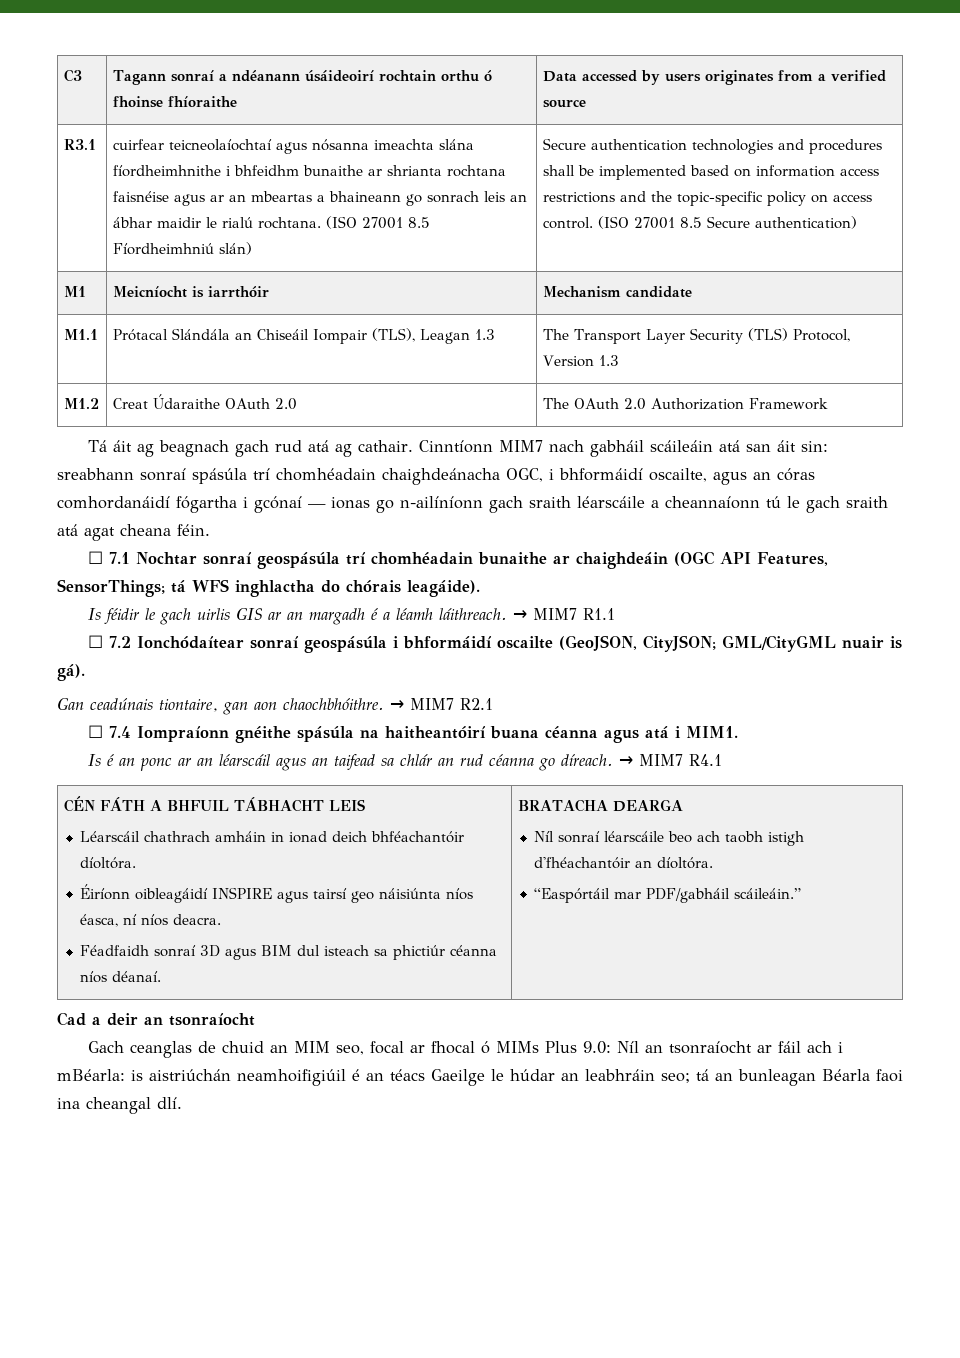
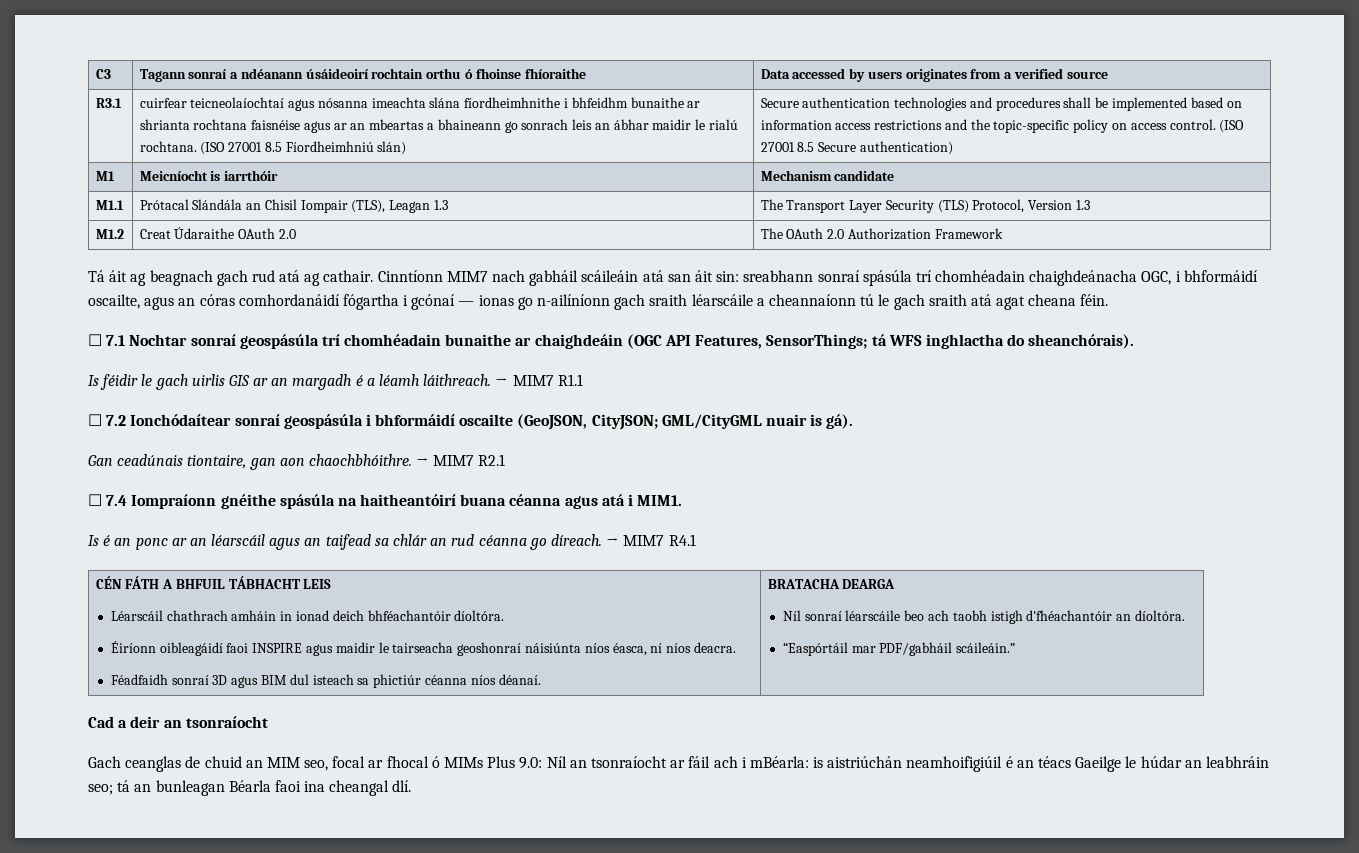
[256,329,309,340] Chiseáil -> [264,199,297,210] Chisil
[346,580,480,597] chórais leagáide). -> [1028,334,1135,349] sheanchórais).
(209, 895) none -> [226,643,249,653] faoi
[313,888,375,903] tairsí geo -> [335,642,522,656] maidir le tairseacha geoshonraí

